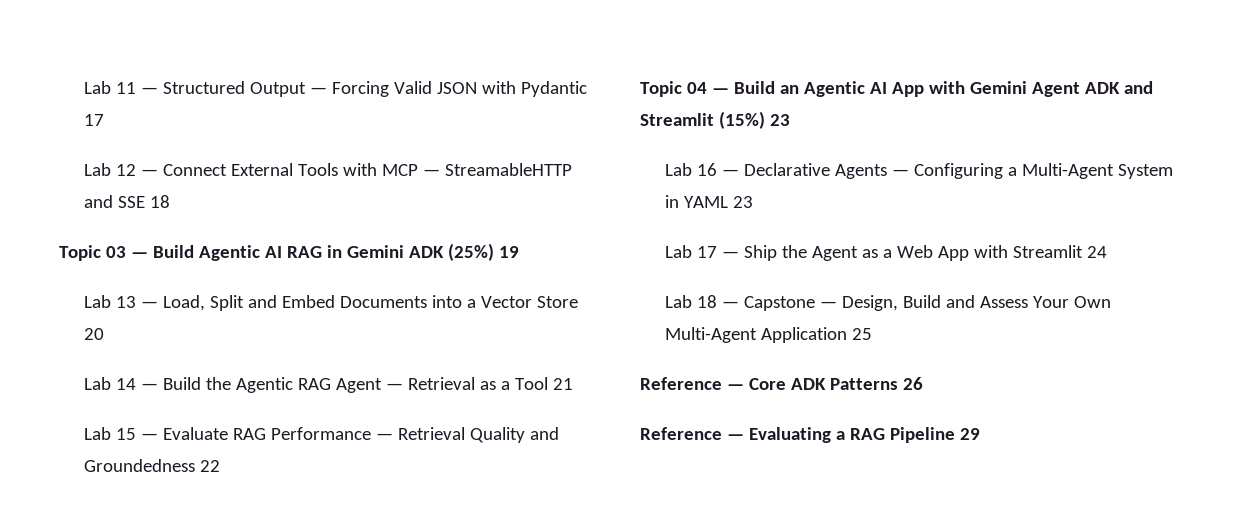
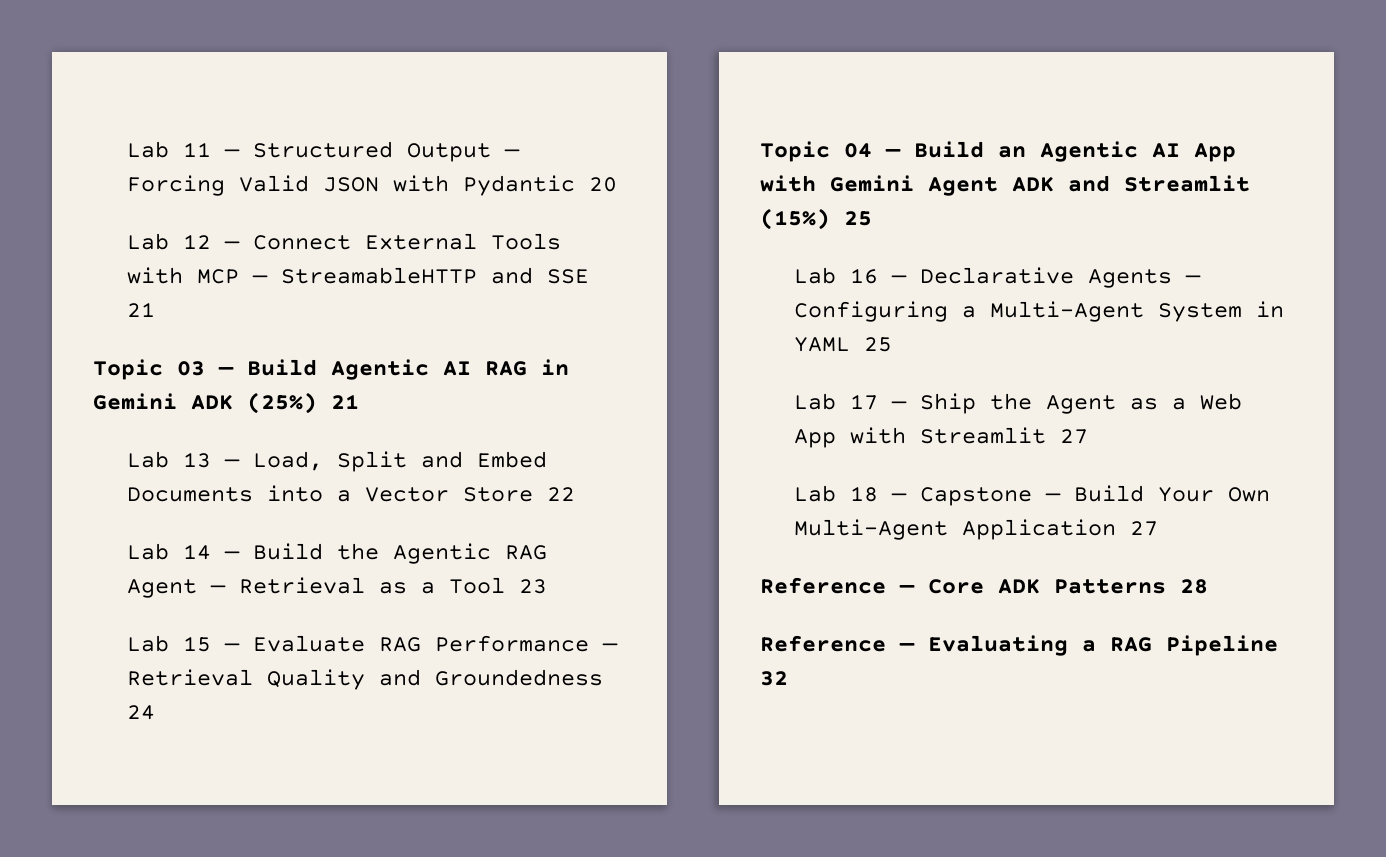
[84,114,105,126] 17 -> [588,177,617,192] 20
[150,195,171,208] 18 -> [126,302,155,317] 21
[498,246,519,258] 19 -> [331,394,359,409] 21
[84,328,105,340] 20 -> [546,487,575,501] 22
[553,378,574,390] 21 -> [518,579,547,594] 23
[200,460,221,472] 22 -> [126,705,155,720] 24
[769,114,790,126] 23 -> [844,211,872,226] 25
[733,196,754,208] 23 -> [863,337,892,352] 25
[1087,246,1108,258] 24 -> [1059,429,1088,444] 27
[842,295,1029,311] Design, Build and Assess -> [1073,485,1144,502] Build
[852,328,873,340] 25 -> [1129,521,1158,536] 27
[902,377,923,390] 26 -> [1180,579,1208,594] 28
[959,428,980,440] 29 -> [760,671,788,686] 32

